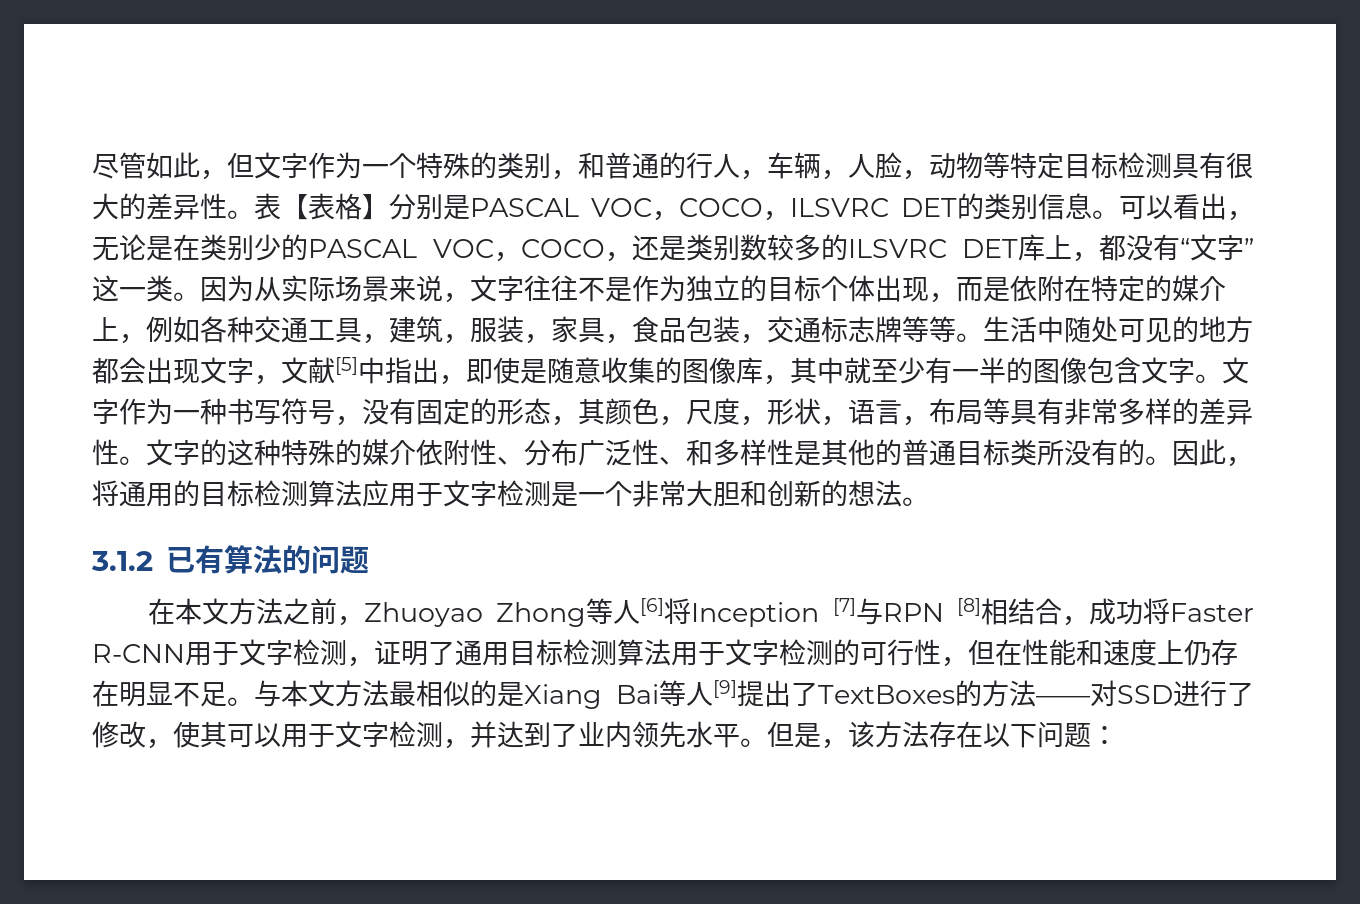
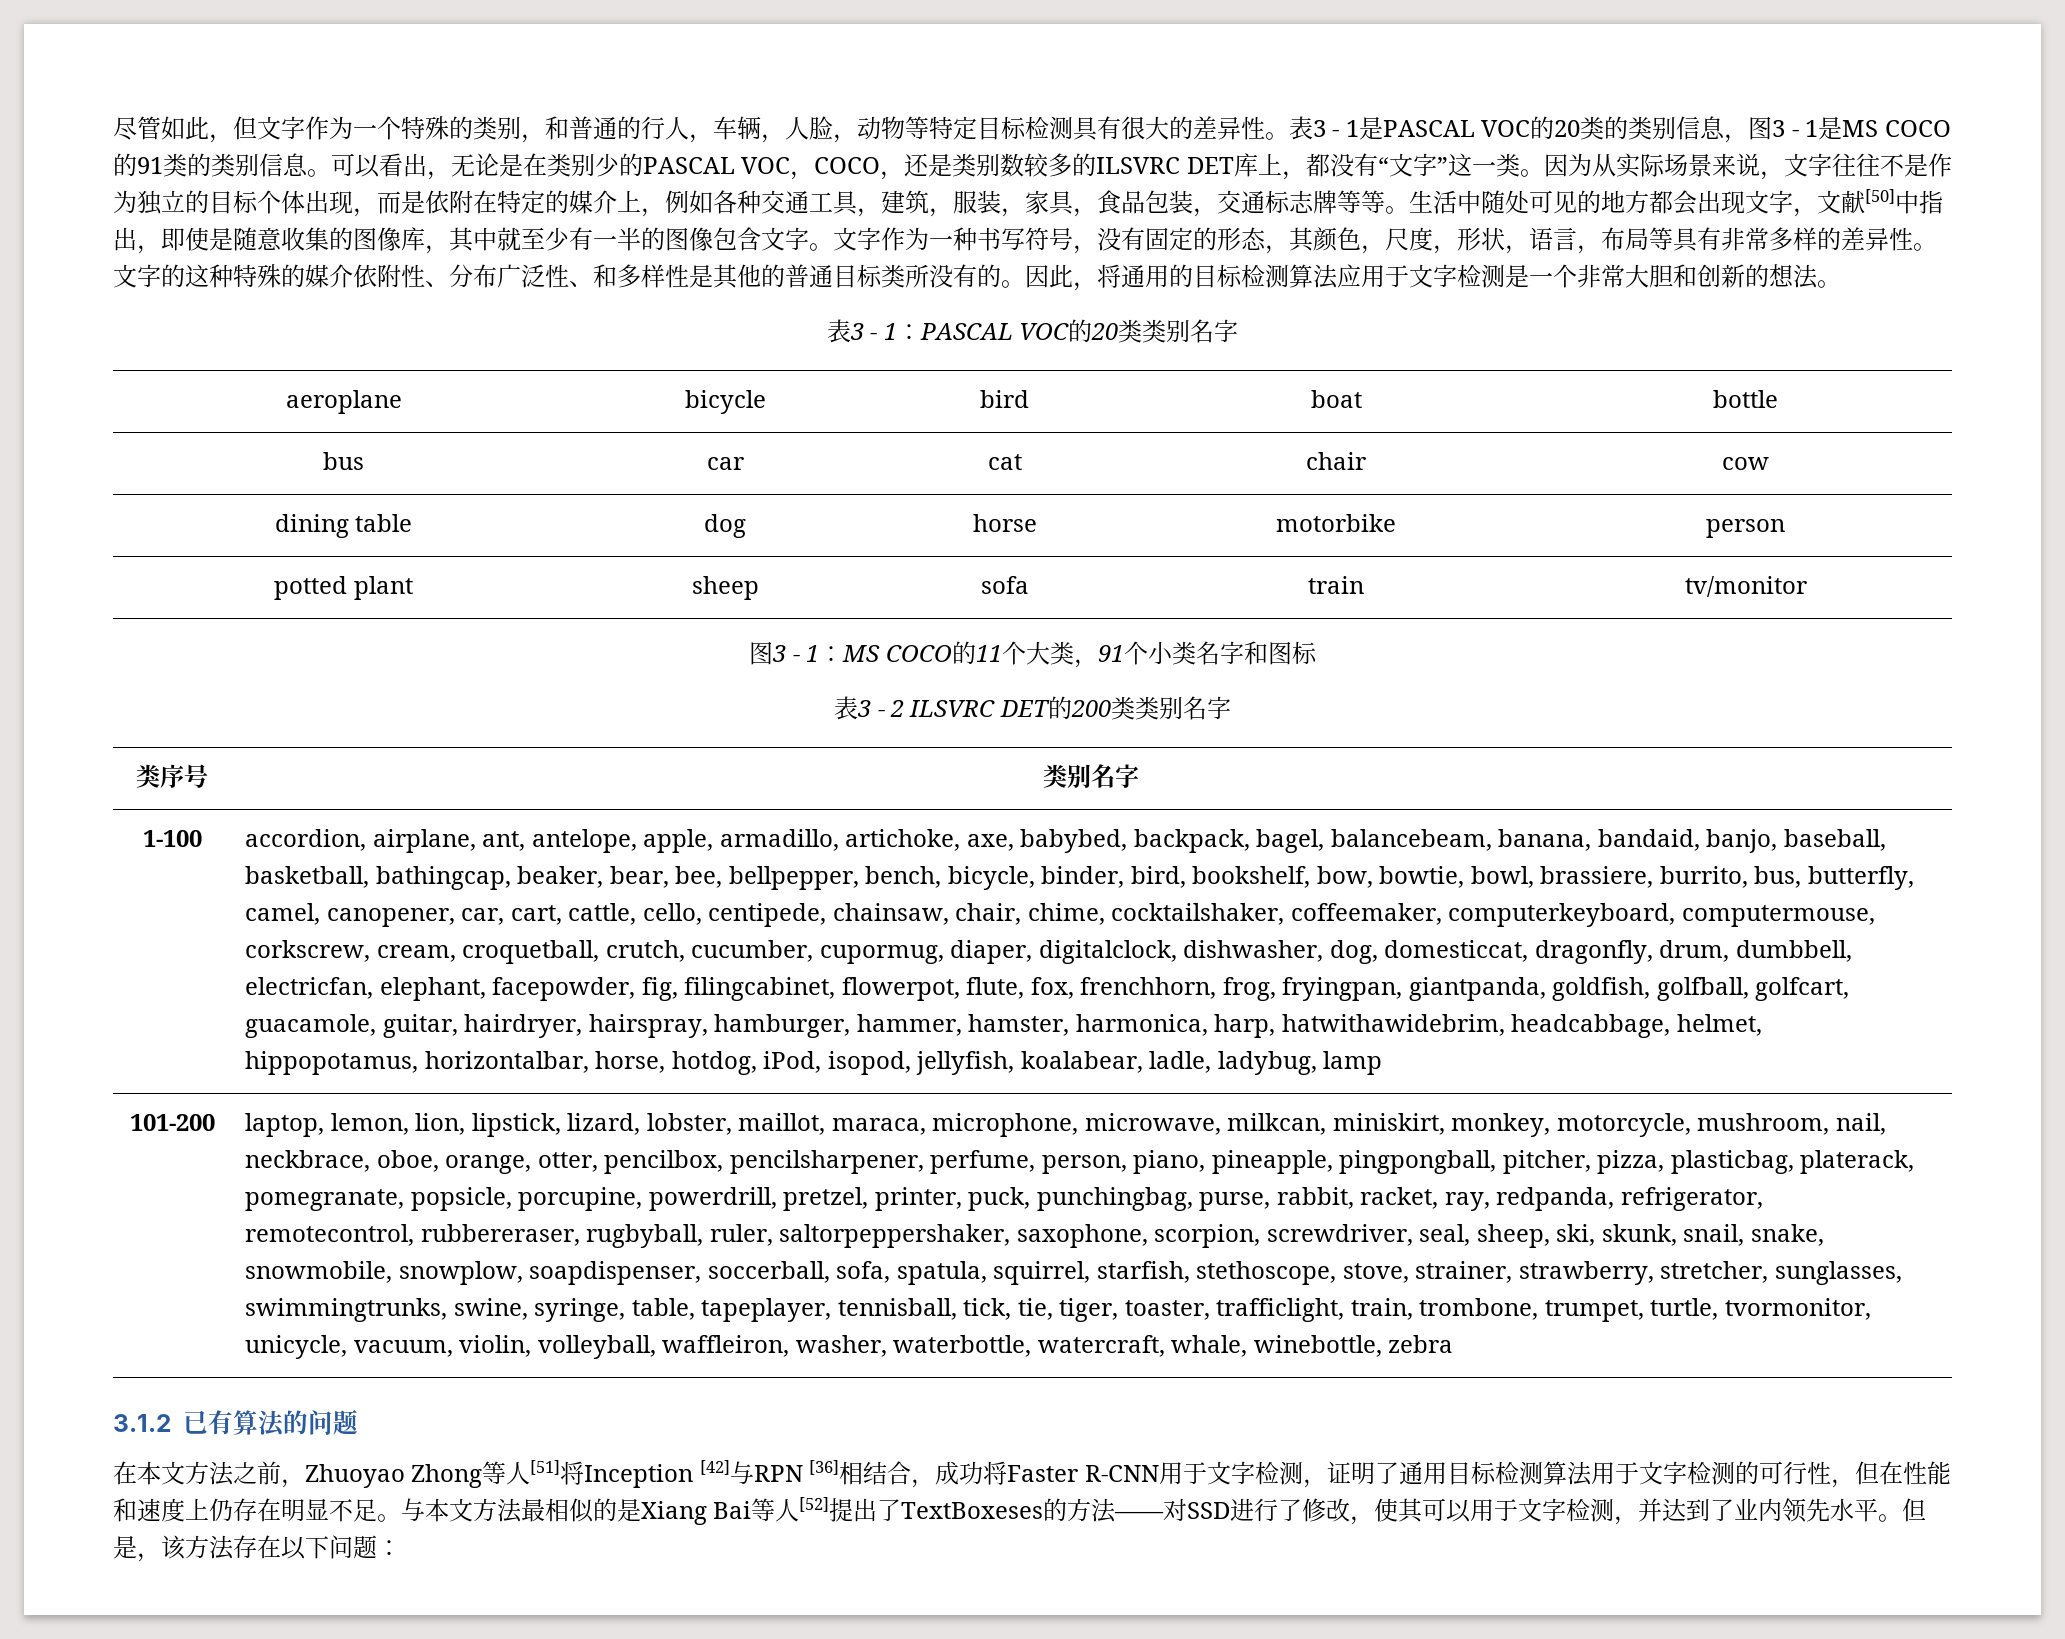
[281,193,957,221] 【表格】分别是PASCAL VOC，COCO，ILSVRC DET -> [1313,116,1951,143] [113,153,187,177] 3 - 1是PASCAL VOC的20类的类别信息，图3 - 1是MS COCO的91类
[335,357,358,375] [5] -> [1865,189,1895,204] [50]
(929, 501) none -> [826,319,1239,343] [285,390,402,414] [684,390,766,414] [980,390,1029,408] [1310,390,1362,408] [1713,390,1778,408] [323,452,364,470] [706,457,744,470] [987,454,1022,470] [1306,452,1366,470] [1722,457,1769,470] [274,514,413,538] [704,514,746,538] [972,514,1037,532] [1276,514,1396,532] [1706,519,1785,538] [274,576,413,600] [691,576,759,600] [980,576,1029,594] [1308,576,1364,594] [1684,576,1807,597] [749,641,1317,668] [834,696,1231,720] [136,764,208,788] [1043,764,1139,788] [142,830,202,847] [245,829,1886,853] [245,866,1914,890] [245,903,1875,927] [245,940,1852,964] [245,977,1850,1001] [245,1014,1762,1038] [245,1051,1383,1075] [129,1114,215,1131] [245,1113,1886,1137] [245,1150,1915,1174] [245,1187,1763,1211] [245,1224,1824,1248] [245,1261,1902,1285] [245,1298,1871,1322] [245,1335,1454,1359] // 表3 - 1：PASCAL VOC的20类类别名字 // aeroplane | bicycle | bird | boat | bottle // bus | car | cat | chair | cow // dining table | dog | horse | motorbike | person // potted plant | sheep | sofa | train | tv/monitor // 图3 - 1：MS COCO的11个大类，91个小类名字和图标 // 表3 - 2 ILSVRC DET的200类类别名字 // 类序号 | 类别名字 // 1-100 | accordion, airplane, ant, antelope, apple, armadillo, artichoke, axe, babybed, backpack, bagel, balancebeam, banana, bandaid, banjo, baseball, basketball, bathingcap, beaker, bear, bee, bellpepper, bench, bicycle, binder, bird, bookshelf, bow, bowtie, bowl, brassiere, burrito, bus, butterfly, camel, canopener, car, cart, cattle, cello, centipede, chainsaw, chair, chime, cocktailshaker, coffeemaker, computerkeyboard, computermouse, corkscrew, cream, croquetball, crutch, cucumber, cupormug, diaper, digitalclock, dishwasher, dog, domesticcat, dragonfly, drum, dumbbell, electricfan, elephant, facepowder, fig, filingcabinet, flowerpot, flute, fox, frenchhorn, frog, fryingpan, giantpanda, goldfish, golfball, golfcart, guacamole, guitar, hairdryer, hairspray, hamburger, hammer, hamster, harmonica, harp, hatwithawidebrim, headcabbage, helmet, hippopotamus, horizontalbar, horse, hotdog, iPod, isopod, jellyfish, koalabear, ladle, ladybug, lamp // 101-200 | laptop, lemon, lion, lipstick, lizard, lobster, maillot, maraca, microphone, microwave, milkcan, miniskirt, monkey, motorcycle, mushroom, nail, neckbrace, oboe, orange, otter, pencilbox, pencilsharpener, perfume, person, piano, pineapple, pingpongball, pitcher, pizza, plasticbag, platerack, pomegranate, popsicle, porcupine, powerdrill, pretzel, printer, puck, punchingbag, purse, rabbit, racket, ray, redpanda, refrigerator, remotecontrol, rubbereraser, rugbyball, ruler, saltorpeppershaker, saxophone, scorpion, screwdriver, seal, sheep, ski, skunk, snail, snake, snowmobile, snowplow, soapdispenser, soccerball, sofa, spatula, squirrel, starfish, stethoscope, stove, strainer, strawberry, stretcher, sunglasses, swimmingtrunks, swine, syringe, table, tapeplayer, tennisball, tick, tie, tiger, toaster, trafficlight, train, trombone, trumpet, turtle, tvormonitor, unicycle, vacuum, violin, volleyball, waffleiron, washer, waterbottle, watercraft, whale, winebottle, zebra
[640,598,981,627] [6]将Inception [7]与RPN [8] -> [530,1460,840,1488] [51]将Inception [42]与RPN [36]
[713,680,955,707] [9]提出了TextBoxes -> [799,1497,1044,1522] [52]提出了TextBoxeses

